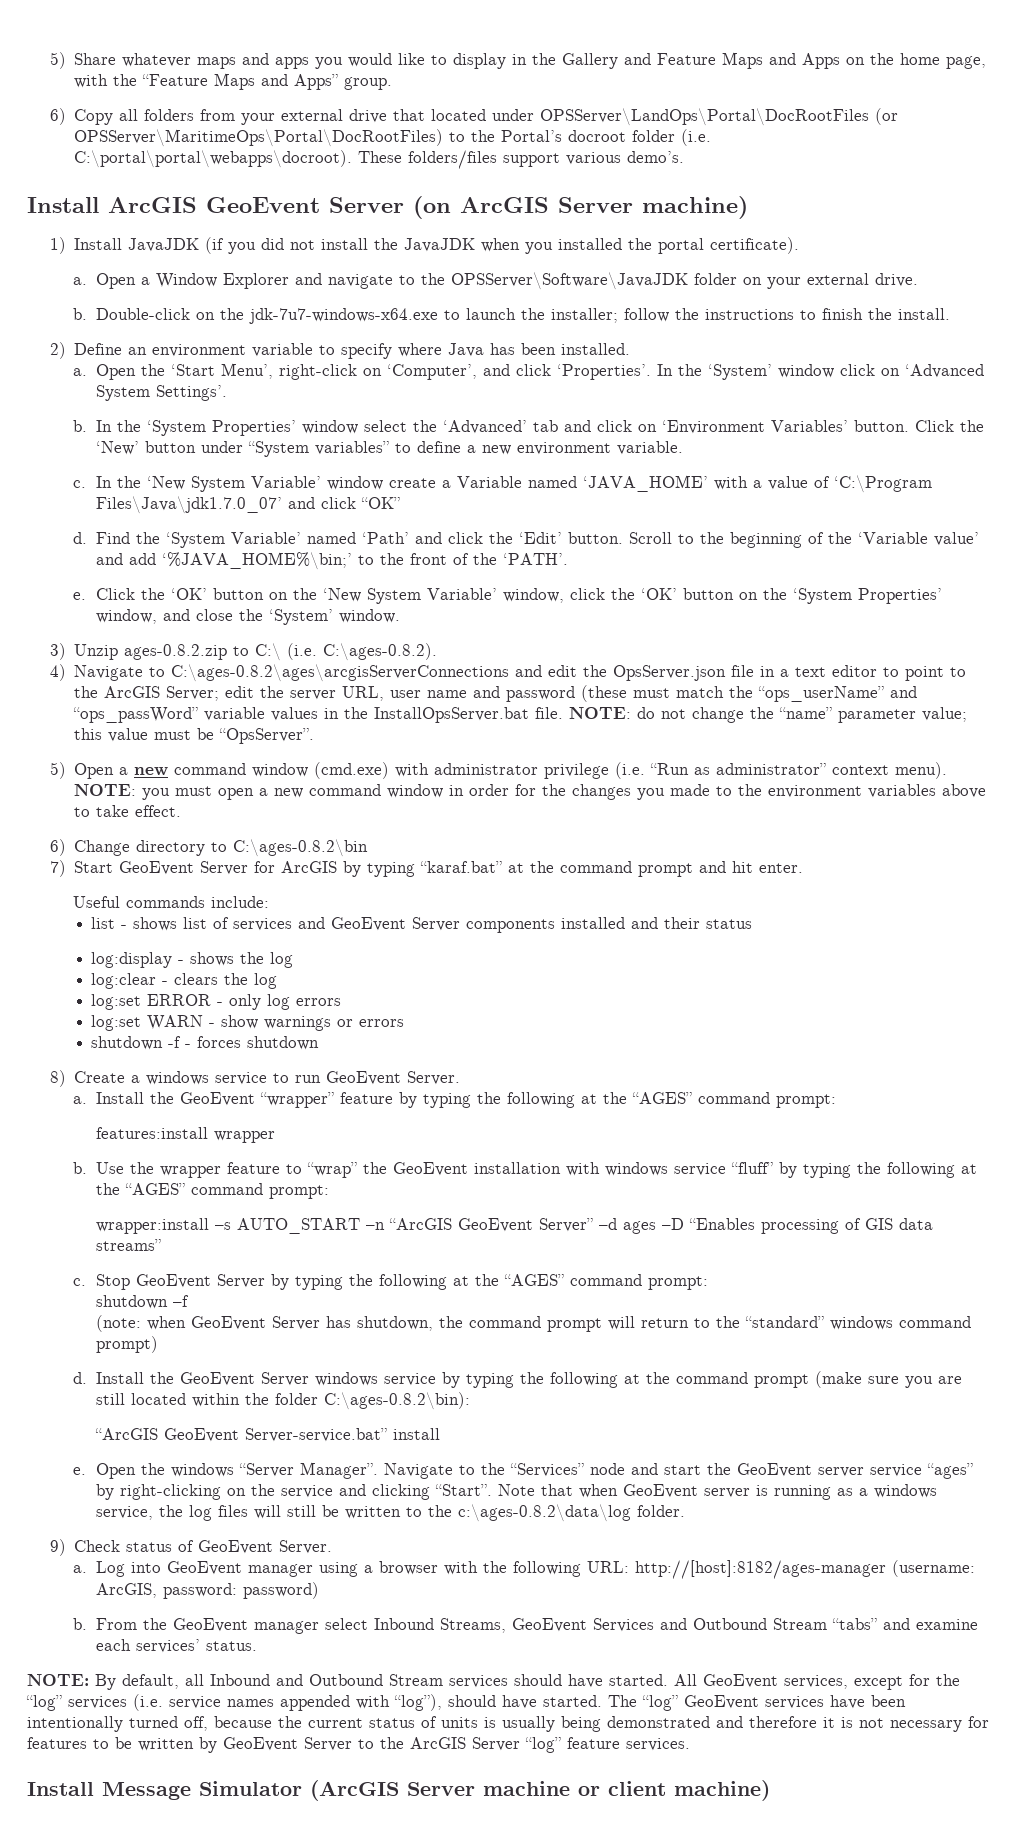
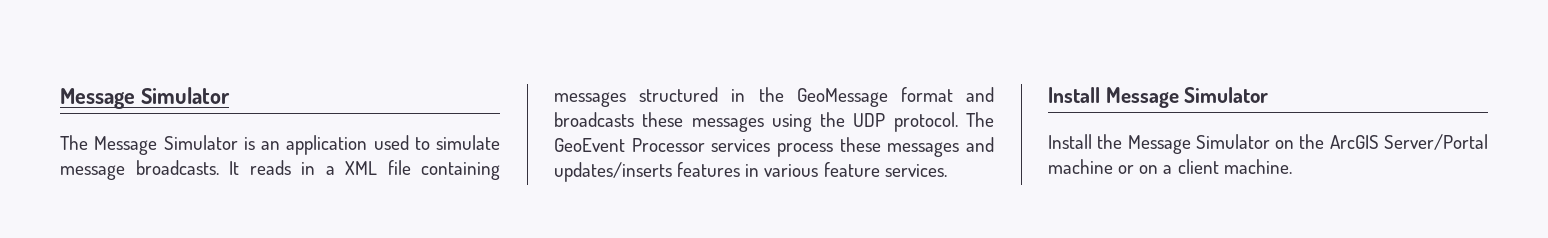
[50,52,987,69] [74,73,393,90] [50,108,899,126] [74,129,712,147] [74,150,685,169] [27,196,748,219] [50,237,800,254] [73,272,919,290] [73,308,951,324] [50,342,631,359] [73,363,985,380] [96,385,228,401] [73,420,985,436] [96,441,684,457] [73,475,933,493] [96,496,401,514] [73,532,980,548] [96,552,569,570] [73,588,943,604] [96,609,401,625] [50,643,438,661] [50,664,967,682] [74,685,918,702] [73,707,968,723] [74,728,315,744] [50,762,948,779] [74,784,987,800] [74,805,182,817] [50,839,369,857] [50,860,804,877] [73,896,270,908] [91,917,753,933] [91,952,294,968] [91,973,278,989] [91,994,342,1010] [91,1015,405,1031] [91,1036,320,1050] [50,1070,461,1087] [73,1092,837,1108] [96,1127,276,1143] [73,1162,978,1178] [96,1183,330,1199] [96,1218,934,1234] [96,1239,162,1251] [73,1274,709,1290] [96,1295,190,1309] [96,1315,972,1332] [96,1336,159,1353] [73,1371,963,1388] [96,1392,471,1410] [95,1428,441,1442] [73,1462,974,1479] [96,1484,938,1500] [96,1504,686,1522] [50,1539,333,1556] [73,1560,976,1579] [96,1582,320,1599] [73,1618,979,1634] [96,1639,258,1653] [27,1674,960,1690] [26,1694,906,1711] [27,1716,989,1732] [27,1737,561,1753] 5) Share whatever maps and apps you would like to display in the Gallery and Feature Maps and Apps on the home page, with the “Feature Maps and Apps” group. // 6) Copy all folders from your external drive that located under OPSServer\LandOps\Portal\DocRootFiles (or OPSServer\MaritimeOps\Portal\DocRootFiles) to the Portal’s docroot folder (i.e. C:\portal\portal\webapps\docroot). These folders/files support various demo’s. // Install ArcGIS GeoEvent Server (on ArcGIS Server machine) // 1) Install JavaJDK (if you did not install the JavaJDK when you installed the portal certificate). // a. Open a Window Explorer and navigate to the OPSServer\Software\JavaJDK folder on your external drive. // b. Double-click on the jdk-7u7-windows-x64.exe to launch the installer; follow the instructions to finish the install. // 2) Define an environment variable to specify where Java has been installed. // a. Open the ‘Start Menu’, right-click on ‘Computer’, and click ‘Properties’. In the ‘System’ window click on ‘Advanced System Settings’. // b. In the ‘System Properties’ window select the ‘Advanced’ tab and click on ‘Environment Variables’ button. Click the ‘New’ button under “System variables” to define a new environment variable. // c. In the ‘New System Variable’ window create a Variable named ‘JAVA_HOME’ with a value of ‘C:\Program Files\Java\jdk1.7.0_07’ and click “OK” // d. Find the ‘System Variable’ named ‘Path’ and click the ‘Edit’ button. Scroll to the beginning of the ‘Variable value’ and add ‘%JAVA_HOME%\bin;’ to the front of the ‘PATH’. // e. Click the ‘OK’ button on the ‘New System Variable’ window, click the ‘OK’ button on the ‘System Properties’ window, and close the ‘System’ window. // 3) Unzip ages-0.8.2.zip to C:\ (i.e. C:\ages-0.8.2). // 4) Navigate to C:\ages-0.8.2\ages\arcgisServerConnections and edit the OpsServer.json file in a text editor to point to the ArcGIS Server; edit the server URL, user name and password (these must match the “ops_userName” and “ops_passWord” variable values in the InstallOpsServer.bat file. NOTE: do not change the “name” parameter value; this value must be “OpsServer”. // 5) Open a new command window (cmd.exe) with administrator privilege (i.e. “Run as administrator” context menu). NOTE: you must open a new command window in order for the changes you made to the environment variables above to take effect. // 6) Change directory to C:\ages-0.8.2\bin // 7) Start GeoEvent Server for ArcGIS by typing “karaf.bat” at the command prompt and hit enter. // Useful commands include: // list - shows list of services and GeoEvent Server components installed and their status // log:display - shows the log // log:clear - clears the log // log:set ERROR - only log errors // log:set WARN - show warnings or errors // shutdown -f - forces shutdown // 8) Create a windows service to run GeoEvent Server. // a. Install the GeoEvent “wrapper” feature by typing the following at the “AGES” command prompt: // features:install wrapper // b. Use the wrapper feature to “wrap” the GeoEvent installation with windows service “fluff” by typing the following at the “AGES” command prompt: // wrapper:install –s AUTO_START –n “ArcGIS GeoEvent Server” –d ages –D “Enables processing of GIS data streams” // c. Stop GeoEvent Server by typing the following at the “AGES” command prompt: // shutdown –f // (note: when GeoEvent Server has shutdown, the command prompt will return to the “standard” windows command prompt) // d. Install the GeoEvent Server windows service by typing the following at the command prompt (make sure you are still located within the folder C:\ages-0.8.2\bin): // “ArcGIS GeoEvent Server-service.bat” install // e. Open the windows “Server Manager”. Navigate to the “Services” node and start the GeoEvent server service “ages” by right-clicking on the service and clicking “Start”. Note that when GeoEvent server is running as a windows service, the log files will still be written to the c:\ages-0.8.2\data\log folder. // 9) Check status of GeoEvent Server. // a. Log into GeoEvent manager using a browser with the following URL: http://[host]:8182/ages-manager (username: ArcGIS, password: password) // b. From the GeoEvent manager select Inbound Streams, GeoEvent Services and Outbound Stream “tabs” and examine each services’ status. // NOTE: By default, all Inbound and Outbound Stream services should have started. All GeoEvent services, except for the “log” services (i.e. service names appended with “log”), should have started. The “log” GeoEvent services have been intentionally turned off, because the current status of units is usually being demonstrated and therefore it is not necessary for features to be written by GeoEvent Server to the ArcGIS Server “log” -> [60,87,230,109] [60,135,500,155] [60,160,500,180] [554,87,995,107] [554,112,994,132] [554,137,994,157] [554,162,819,182] Message Simulator // The Message Simulator is an application used to simulate message broadcasts. It reads in a XML file containing messages structured in the GeoMessage format and broadcasts these messages using the UDP protocol. The GeoEvent Processor services process these messages and updates/inserts features in various
[310,1780,770,1801] (ArcGIS Server machine or client machine) -> [1048,134,1489,154] [1048,159,1292,174] // Install the Message Simulator on the ArcGIS Server/Portal machine or on a client machine.

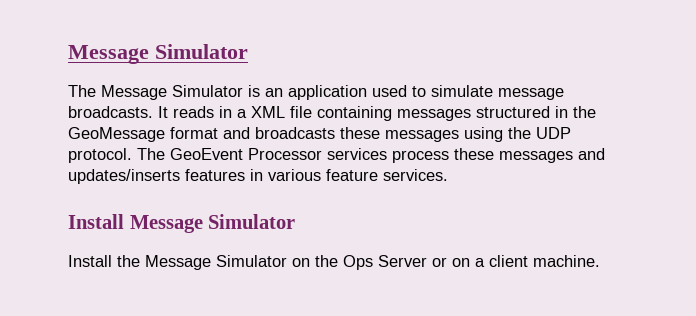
[1329,134,1489,150] [1048,159,1113,174] ArcGIS Server/Portal machine -> [343,255,427,270] Ops Server

